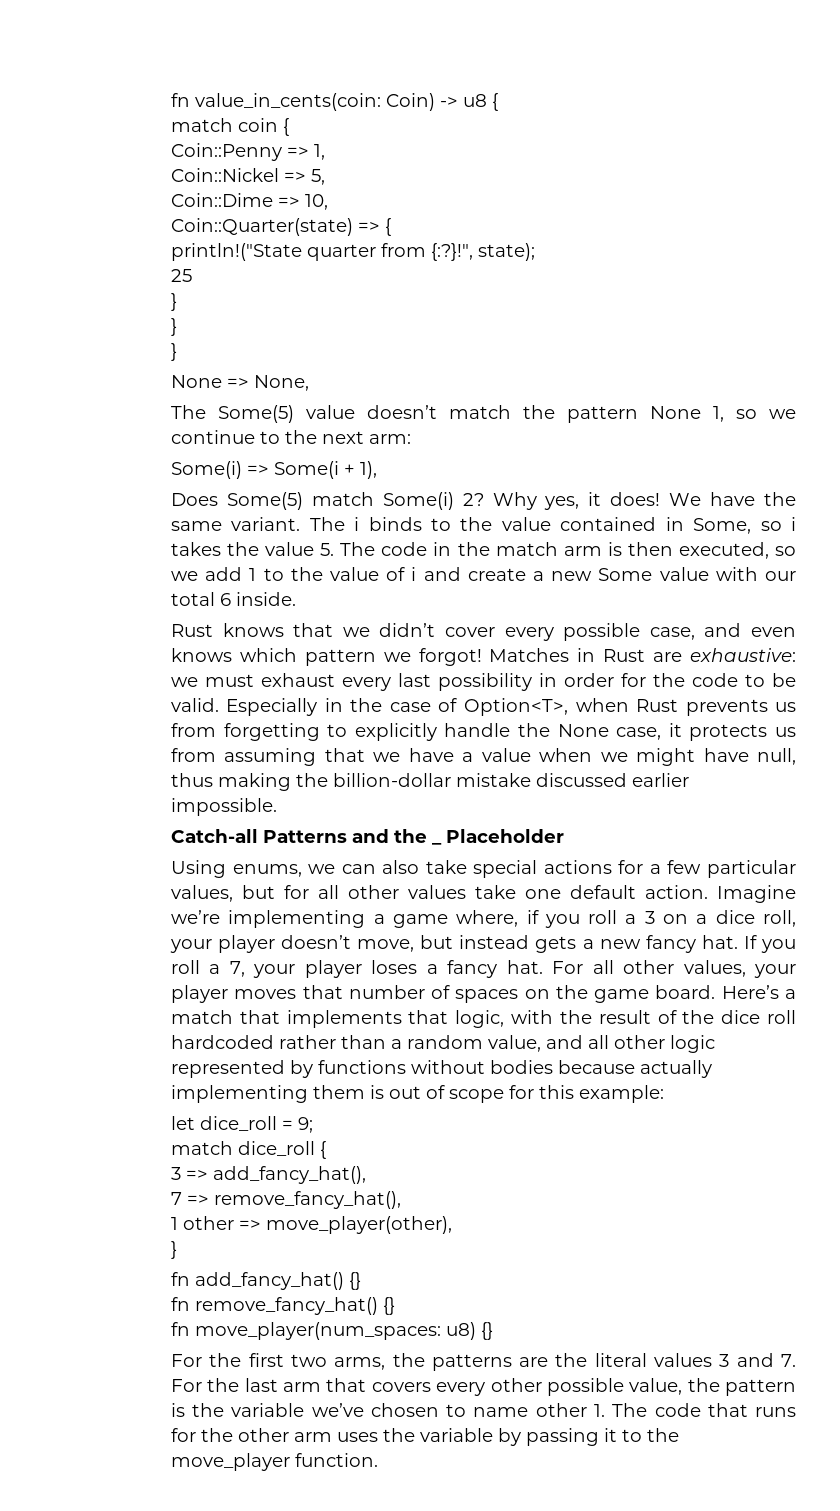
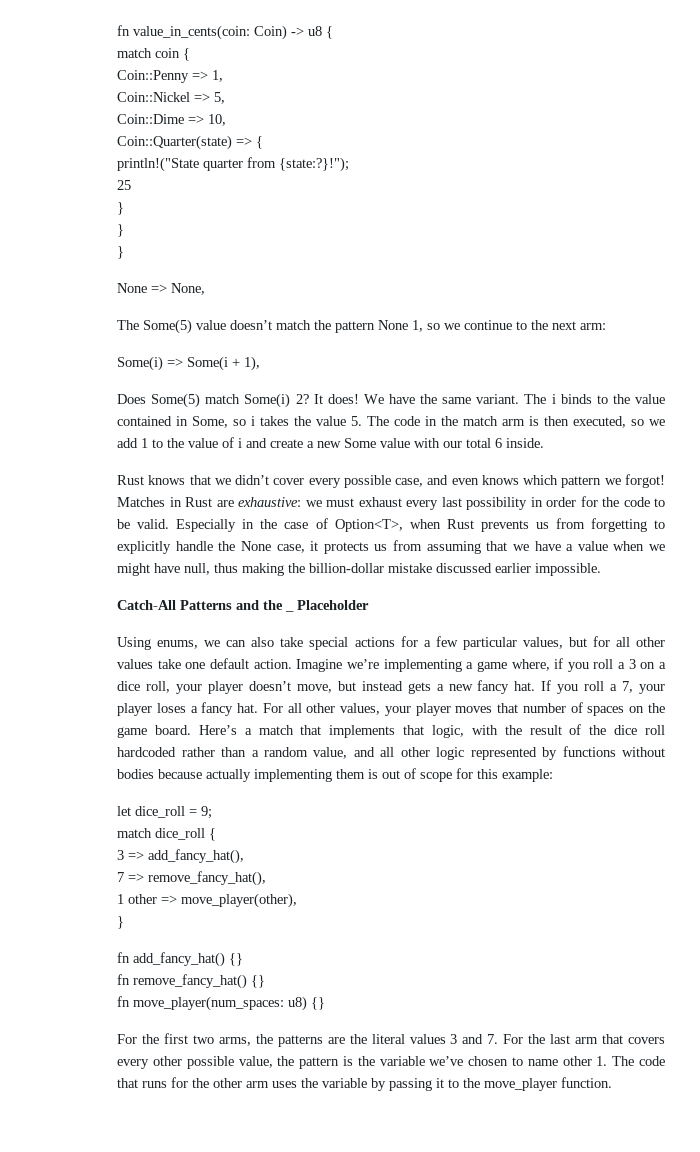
[430,243,535,261] {:?}!", state); -> [279,157,350,172] {state:?}!");
[492,492,602,510] Why yes, it -> [313,394,323,404] It
[170,829,258,843] Catch-all -> [117,600,177,610] Catch-All

